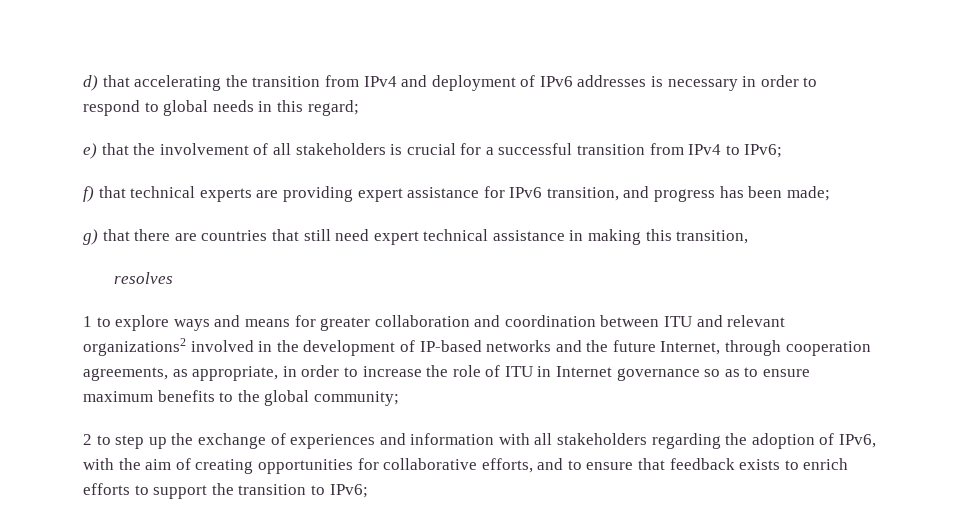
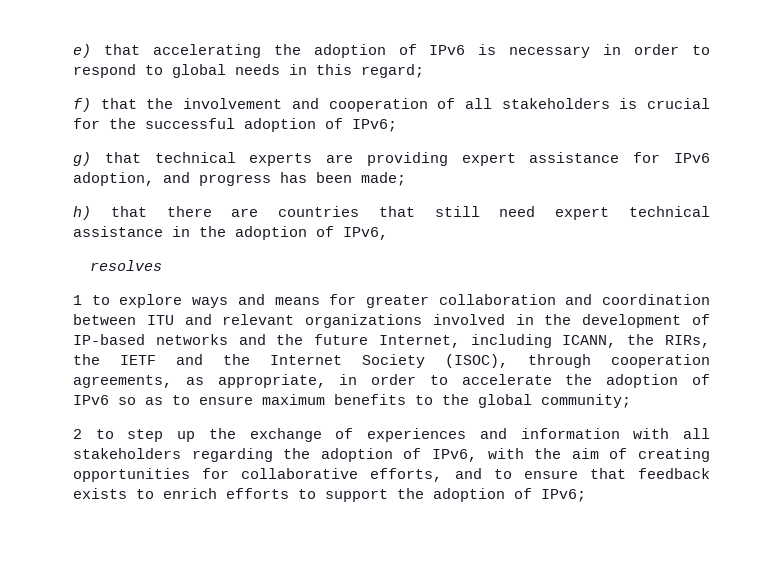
[83,75,98,91] d) -> [73,44,91,58] e)
[252,75,647,91] transition from IPv4 and deployment of IPv6 addresses -> [313,44,466,58] adoption of IPv6
[83,143,97,159] e) -> [73,98,91,112] f)
(249, 149) none -> [291,98,428,112] and cooperation
[485,143,740,155] a successful transition from IPv4 to -> [109,118,343,132] the successful adoption of
[83,186,94,202] f) -> [73,152,91,166] g)
[546,187,619,201] transition, -> [73,172,154,186] adoption,
[83,229,98,245] g) -> [73,206,91,220] h)
[588,229,749,245] making this transition, -> [199,226,388,240] the adoption of IPv6,
[83,338,186,356] organizations2 -> [305,314,423,328] organizations
(721, 348) none -> [470,334,710,348] [73,354,508,368] including ICANN, the RIRs, the IETF and the Internet Society (ISOC),
[362,365,700,381] increase the role of ITU in Internet governance -> [461,374,710,388] [73,395,109,405] accelerate the adoption of IPv6
[238,484,325,495] transition to -> [433,488,532,502] adoption of

